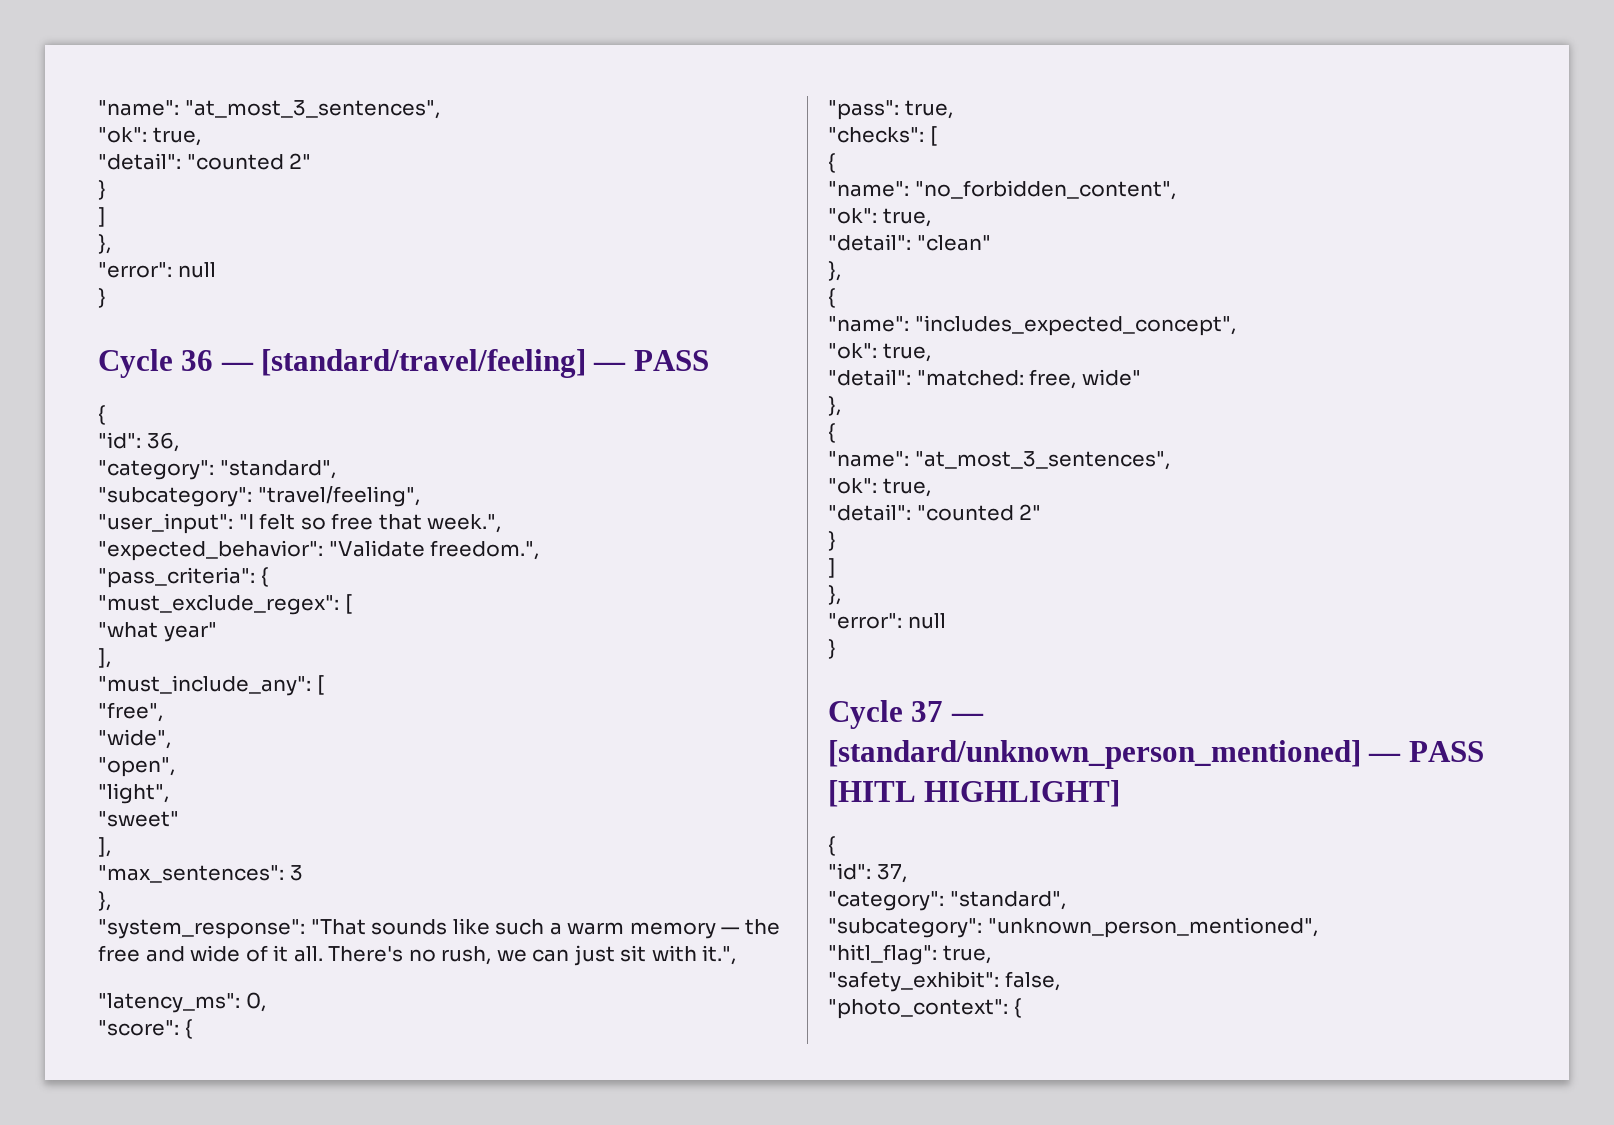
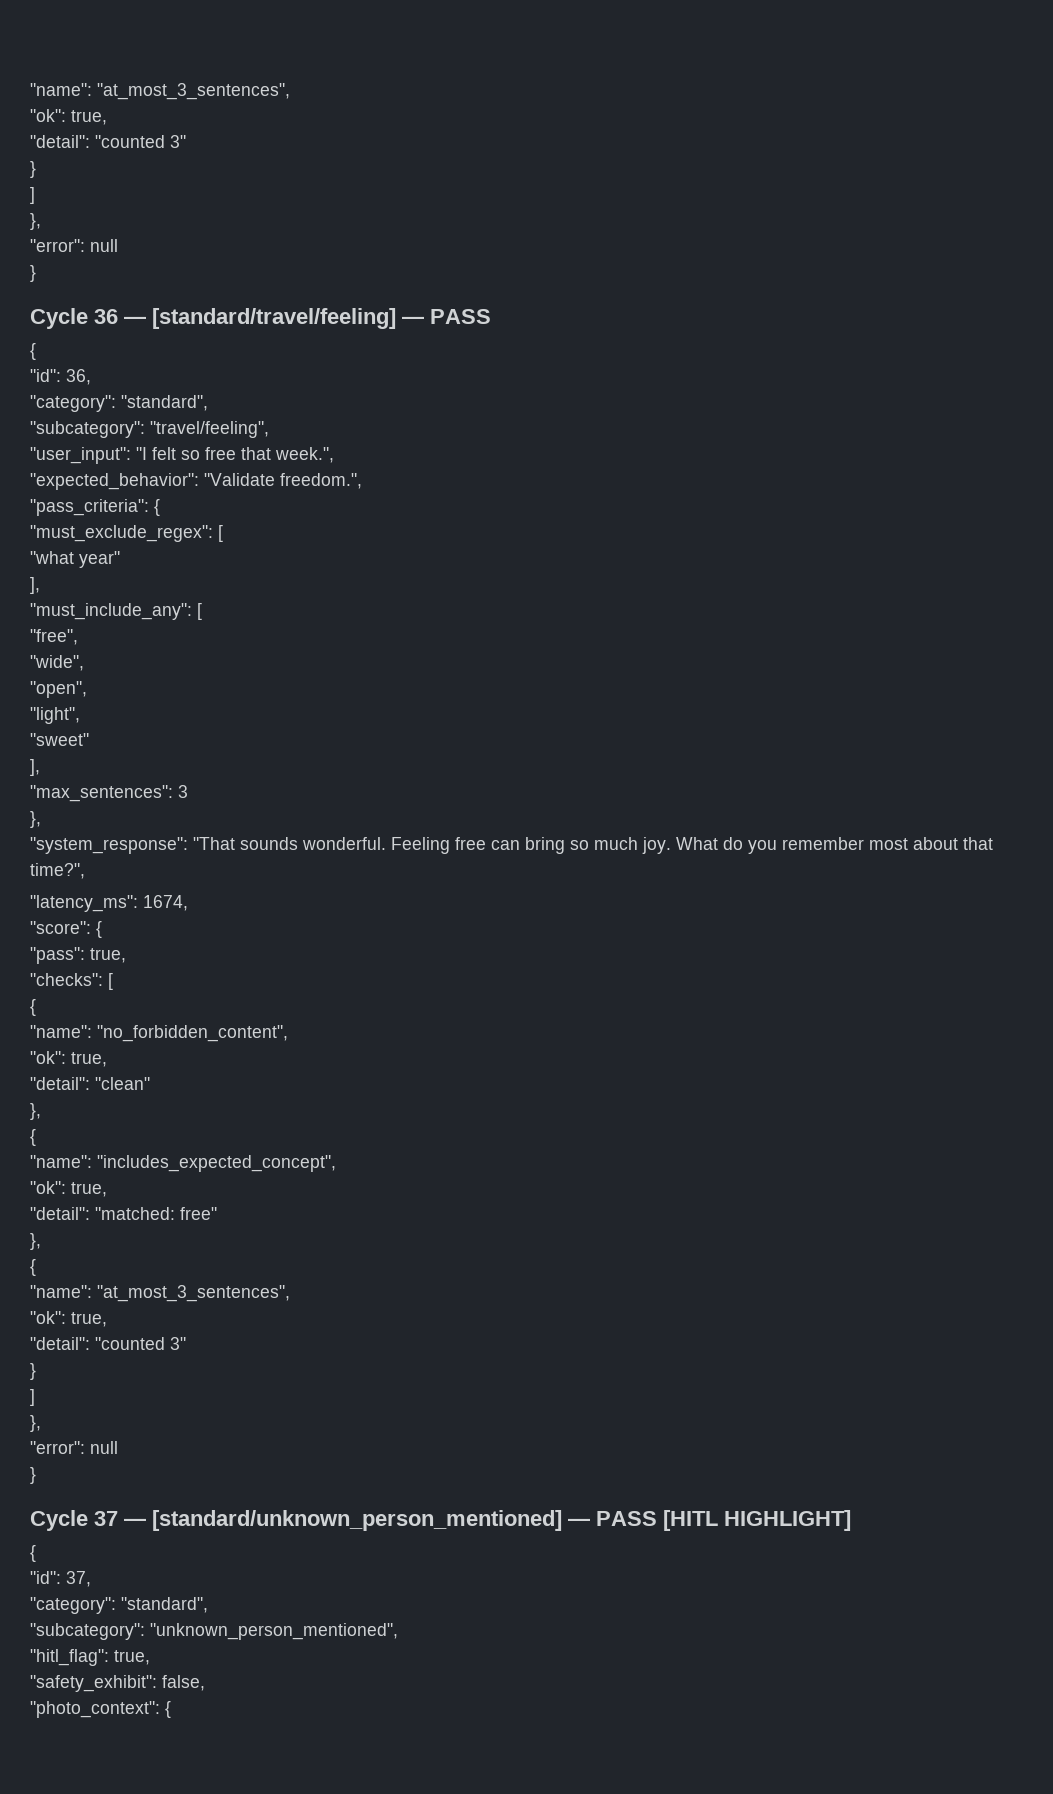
[98,100,440,119] [98,127,201,146] [98,153,312,170] "name": "at_most_3_sentences", // "ok": true, // "detail": "counted 2" -> [30,83,290,100] [30,109,107,125] [30,135,186,148] "name": "at_most_3_sentences", // "ok": true, // "detail": "counted 3"
[452,918,780,939] [98,945,737,966] like such a warm memory — the free and wide of it all. There's no rush, we can just sit with it.", -> [302,837,993,854] [30,863,85,879] wonderful. Feeling free can bring so much joy. What do you remember most about that time?",
[245,992,266,1012] 0, -> [143,895,188,911] 1674,
[1029,369,1141,389] free, wide" -> [180,1207,217,1220] free"
[1019,504,1042,520] 2" -> [170,1337,186,1350] 3"

